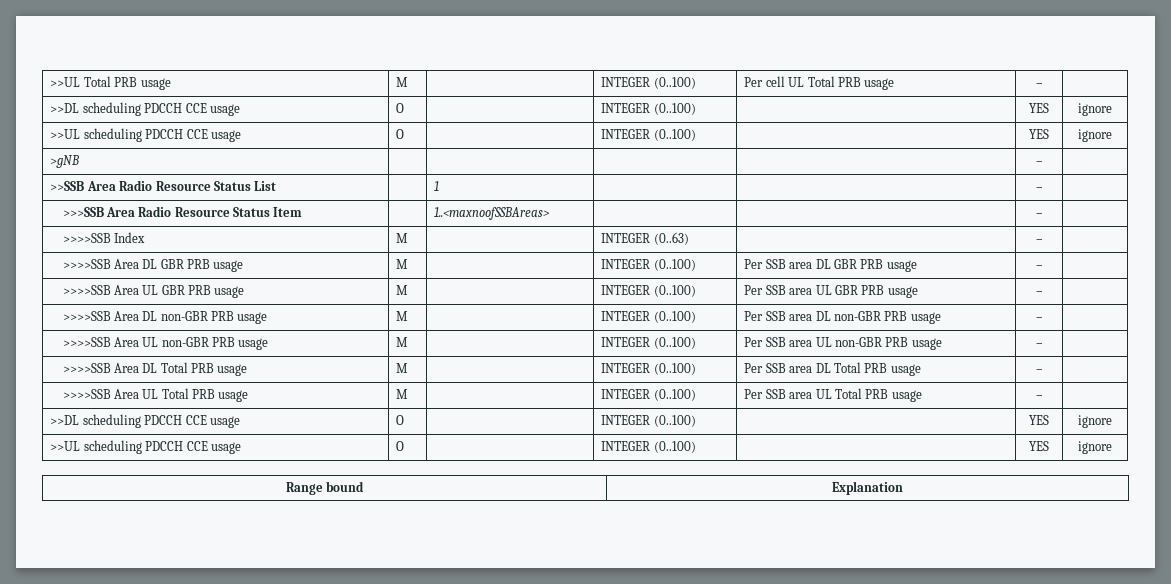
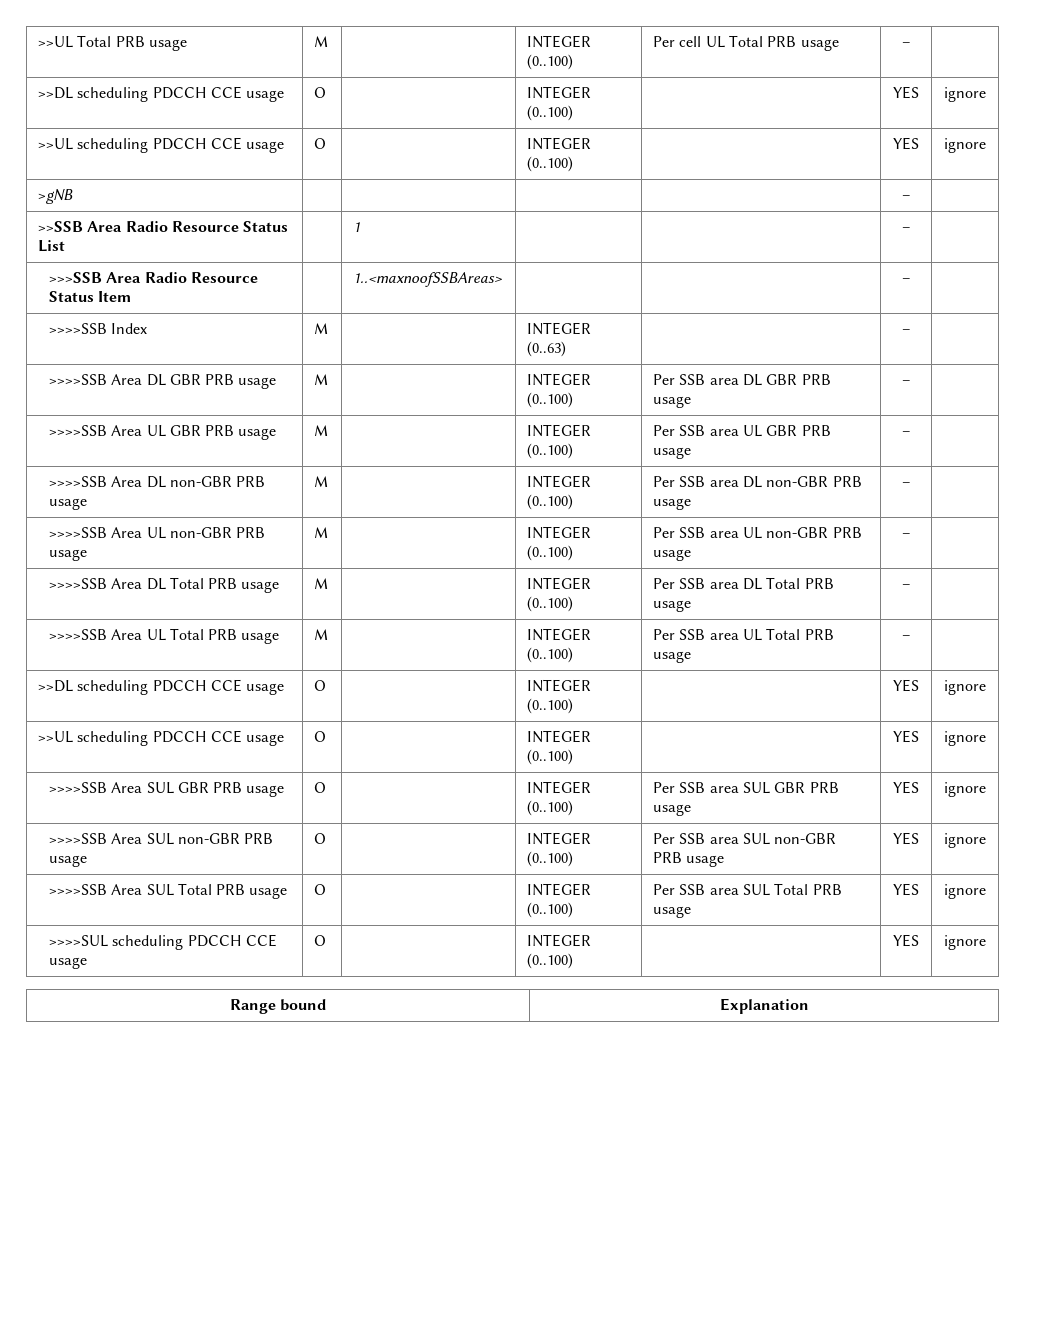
(1112, 447) none -> [48,782,285,797] [313,782,326,793] [526,781,591,794] [526,800,573,816] [652,782,839,794] [652,804,691,816] [893,781,919,794] [944,782,986,797] [48,833,274,845] [48,855,87,867] [313,833,326,844] [526,832,591,845] [526,851,573,867] [652,833,837,845] [652,852,725,867] [893,832,919,845] [944,833,986,848] [48,883,288,899] [313,884,326,895] [526,883,591,896] [526,902,573,918] [652,883,842,896] [652,906,691,918] [893,883,919,896] [944,884,986,899] [48,934,277,950] [48,957,87,969] [313,935,326,946] [526,934,591,947] [526,953,573,969] [893,934,919,947] [944,935,986,950] // >>>>SSB Area SUL GBR PRB usage | O | | INTEGER (0..100) | Per SSB area SUL GBR PRB usage | YES | ignore // >>>>SSB Area SUL non-GBR PRB usage | O | | INTEGER (0..100) | Per SSB area SUL non-GBR PRB usage | YES | ignore // >>>>SSB Area SUL Total PRB usage | O | | INTEGER (0..100) | Per SSB area SUL Total PRB usage | YES | ignore // >>>>SUL scheduling PDCCH CCE usage | O | | INTEGER (0..100) | | YES | ignore

